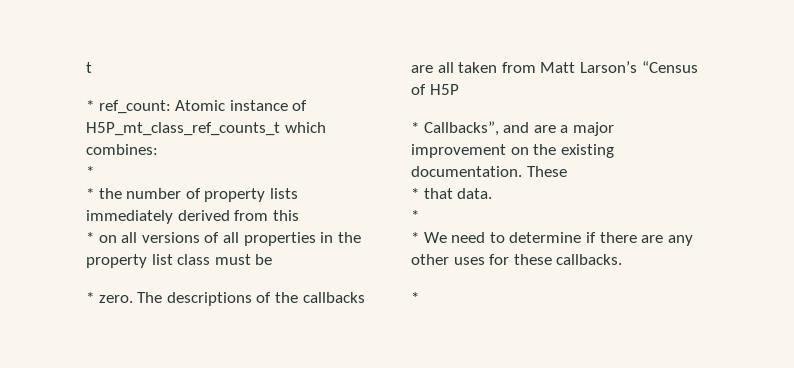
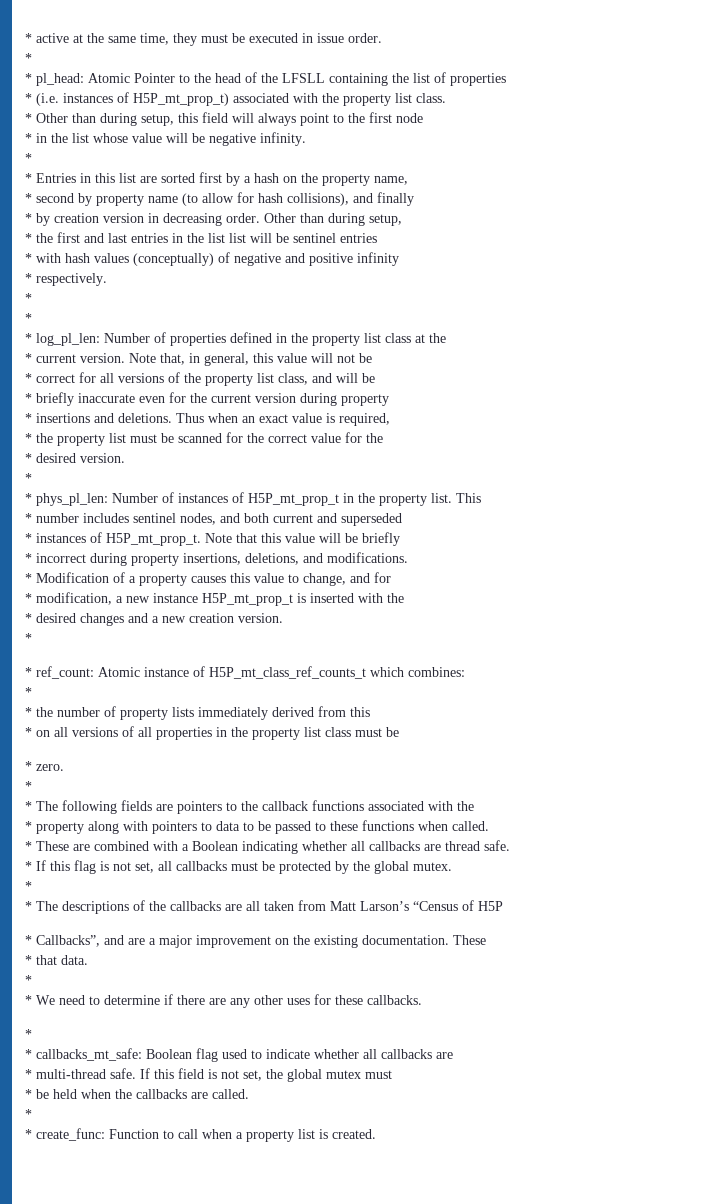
[86,62,92,73] t -> [25,33,382,46] [25,53,32,63] [25,72,506,86] [25,92,446,106] [25,112,423,126] [25,132,306,146] [25,153,32,163] [25,172,408,186] [25,192,414,206] [25,213,402,226] [25,232,377,243] [25,252,399,266] [25,273,107,286] [25,293,32,303] [25,313,32,323] [25,332,446,346] [25,353,372,366] [25,372,375,386] [25,392,389,406] [25,413,390,426] [25,432,383,446] [25,453,125,463] [25,473,32,483] [25,492,481,506] [25,513,402,526] [25,532,400,546] [25,552,408,566] [25,572,391,586] [25,592,404,606] [25,613,283,626] [25,633,32,643] * active at the same time, they must be executed in issue order. // * // * pl_head: Atomic Pointer to the head of the LFSLL containing the list of properties // * (i.e. instances of H5P_mt_prop_t) associated with the property list class. // * Other than during setup, this field will always point to the first node // * in the list whose value will be negative infinity. // * // * Entries in this list are sorted first by a hash on the property name, // * second by property name (to allow for hash collisions), and finally // * by creation version in decreasing order. Other than during setup, // * the first and last entries in the list list will be sentinel entries // * with hash values (conceptually) of negative and positive infinity // * respectively. // * // * // * log_pl_len: Number of properties defined in the property list class at the // * current version. Note that, in general, this value will not be // * correct for all versions of the property list class, and will be // * briefly inaccurate even for the current version during property // * insertions and deletions. Thus when an exact value is required, // * the property list must be scanned for the correct value for the // * desired version. // * // * phys_pl_len: Number of instances of H5P_mt_prop_t in the property list. This // * number includes sentinel nodes, and both current and superseded // * instances of H5P_mt_prop_t. Note that this value will be briefly // * incorrect during property insertions, deletions, and modifications. // * Modification of a property causes this value to change, and for // * modification, a new instance H5P_mt_prop_t is inserted with the // * desired changes and a new creation version. // *
(133, 299) none -> [25,781,32,791] [25,800,474,814] [25,820,489,834] [25,840,510,854] [25,860,452,874] [25,881,32,891] [25,901,32,911] // * // * The following fields are pointers to the callback functions associated with the // * property along with pointers to data to be passed to these functions when called. // * These are combined with a Boolean indicating whether all callbacks are thread safe. // * If this flag is not set, all callbacks must be protected by the global mutex. // * // *
(419, 297) none -> [25,1048,453,1062] [25,1068,392,1082] [25,1089,249,1099] [25,1109,32,1119] [25,1128,376,1142] // * callbacks_mt_safe: Boolean flag used to indicate whether all callbacks are // * multi-thread safe. If this field is not set, the global mutex must // * be held when the callbacks are called. // * // * create_func: Function to call when a property list is created.

